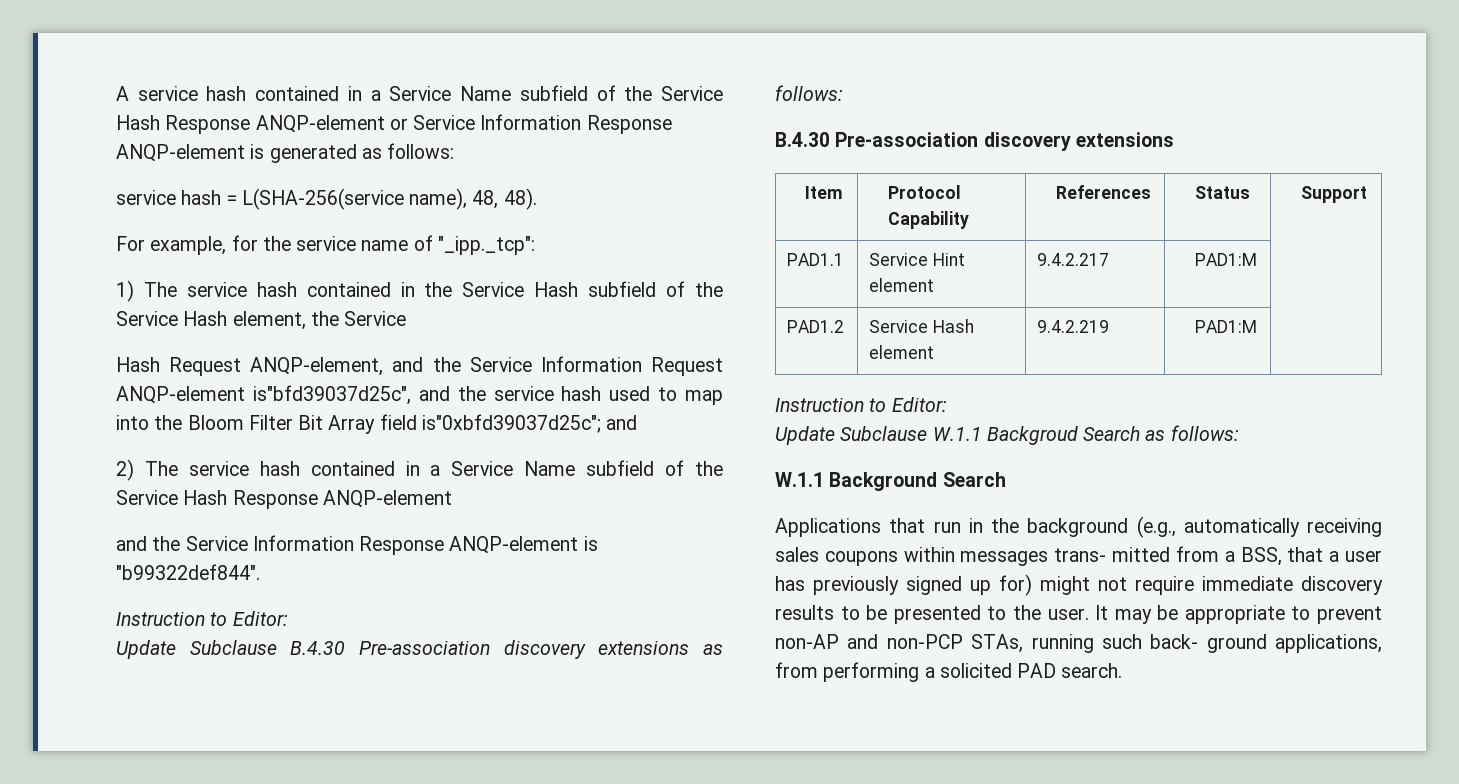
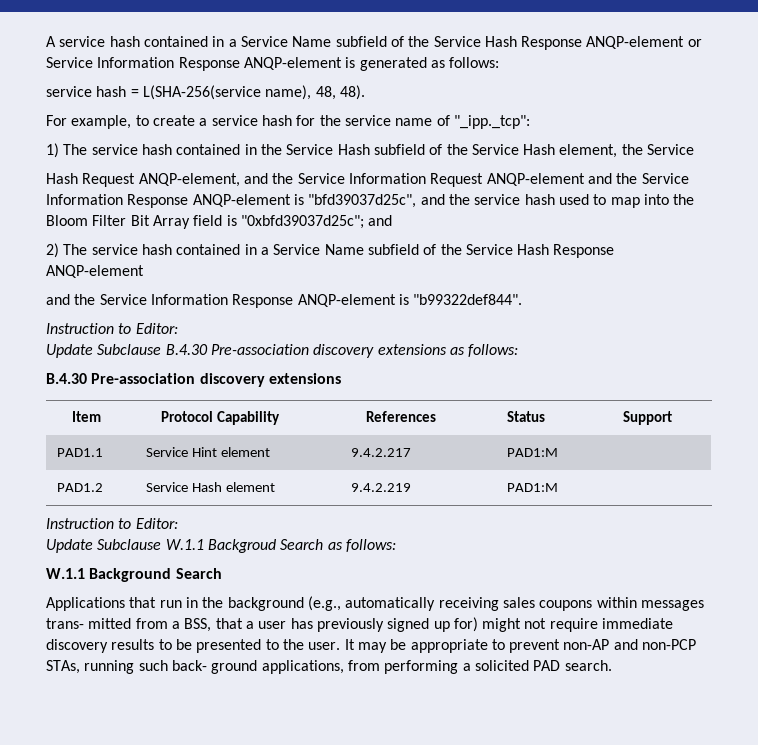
(227, 245) none -> [135,115,292,126] to create a service hash
[252,385,411,405] is"bfd39037d25c", -> [587,173,689,184] [46,194,417,208] and the Service Information Response ANQP-element is "bfd39037d25c",
[421,414,601,433] is"0xbfd39037d25c"; -> [226,215,364,229] is "0xbfd39037d25c";

